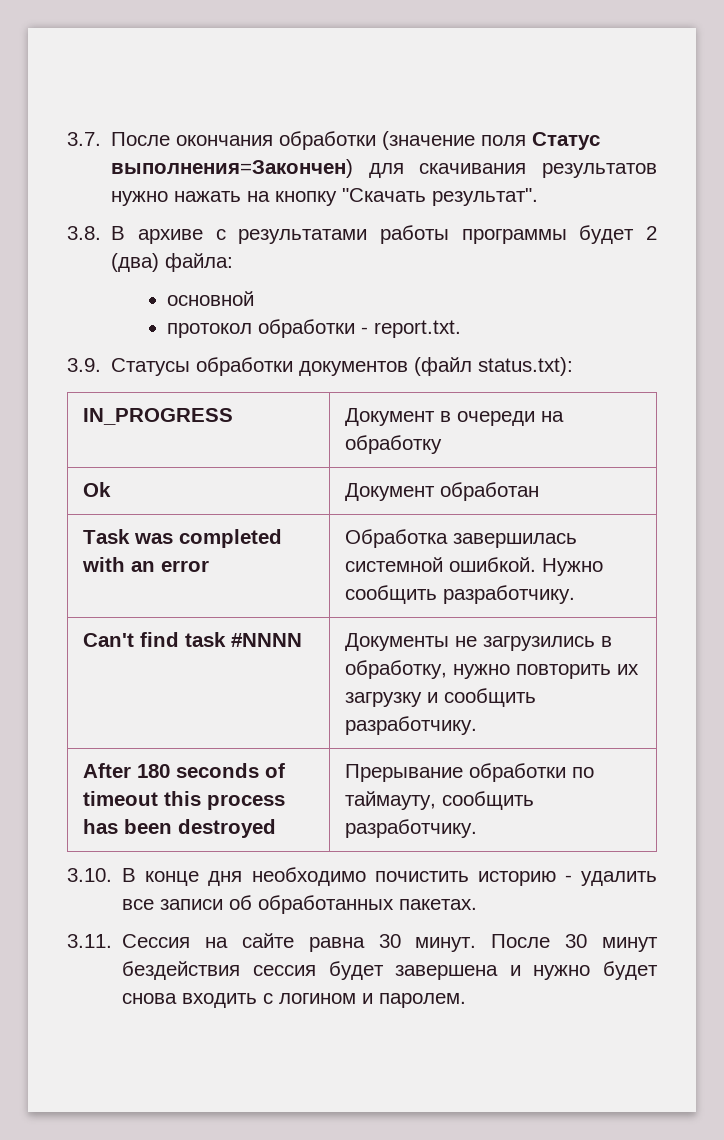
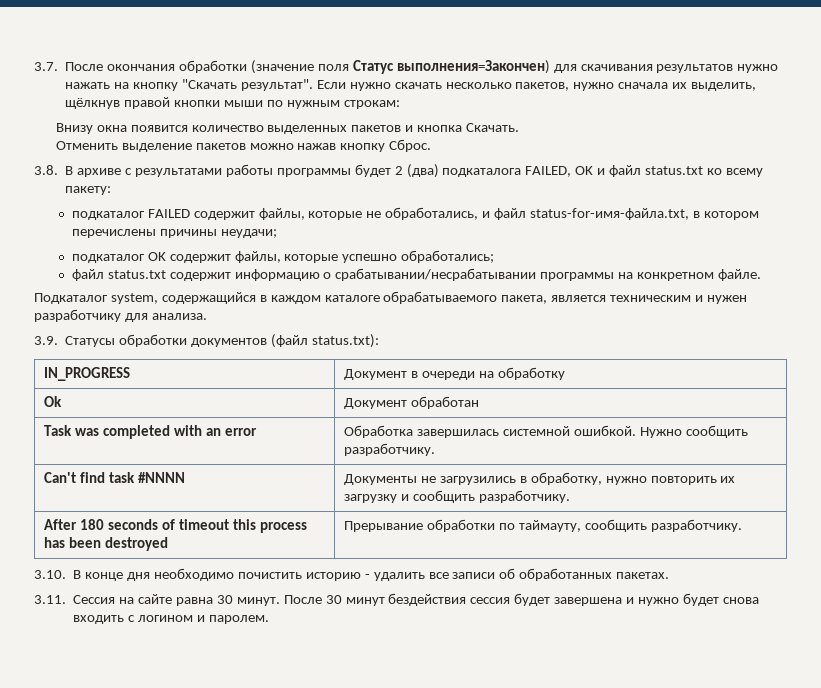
(539, 197) none -> [316,80,757,91] [65,97,400,109] [55,123,520,134] [55,139,432,152] Если нужно скачать несколько пакетов, нужно сначала их выделить, щёлкнув правой кнопки мыши по нужным строкам: // Внизу окна появится количество выделенных пакетов и кнопка Скачать. // Отменить выделение пакетов можно нажав кнопку Сброс.
[165,253,234,272] [167,291,255,306] [167,319,462,338] файла: // основной // протокол обработки - report.txt. -> [442,165,763,177] [65,186,112,195] [71,207,759,220] [71,229,277,238] [71,250,495,263] [71,268,761,281] [34,291,748,304] [34,309,207,322] подкаталога FAILED, OK и файл status.txt ко всему пакету: // подкаталог FAILED содержит файлы, которые не обработались, и файл status-for-имя-файла.txt, в котором перечислены причины неудачи; // подкаталог OK содержит файлы, которые успешно обработались; // файл status.txt содержит информацию о срабатывании/несрабатывании программы на конкретном файле. // Подкаталог system, содержащийся в каждом каталоге обрабатываемого пакета, является техническим и нужен разработчику для анализа.

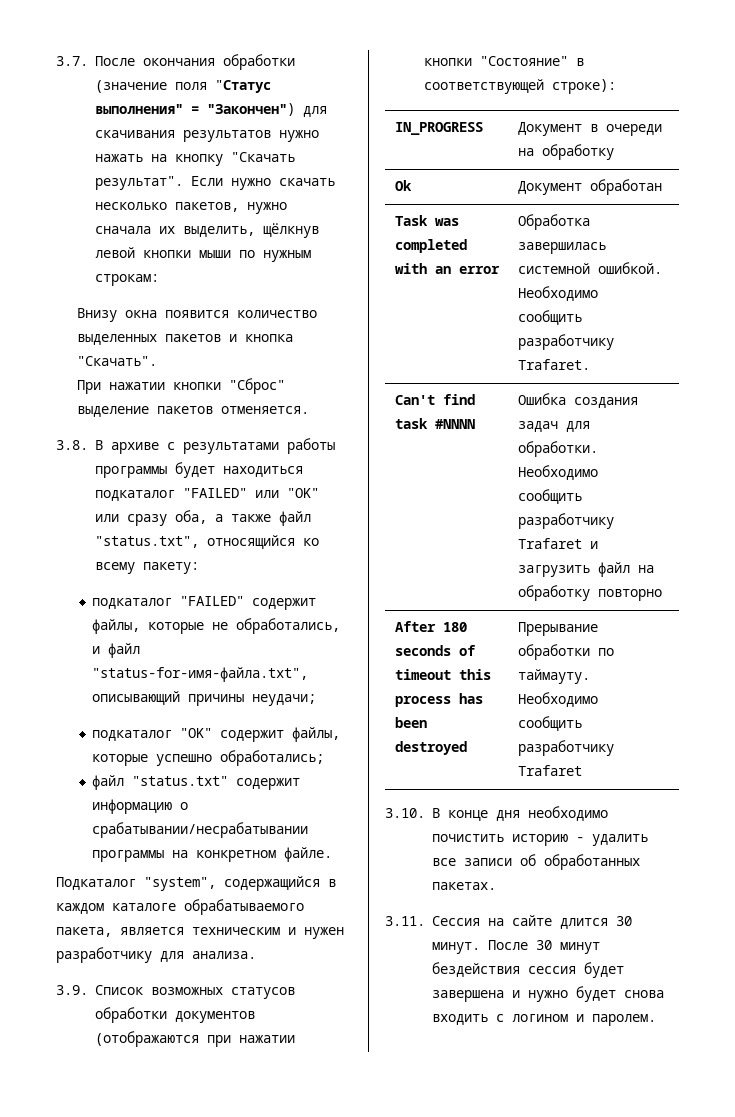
[352,60,550,74] Статус выполнения=Закончен) -> [215,80,271,93] [95,103,295,116] "Статус выполнения" = "Закончен")
[124,97,171,109] правой -> [95,247,135,258] левой
[466,123,520,132] [55,139,432,152] Скачать. // Отменить выделение пакетов можно нажав кнопку Сброс. -> [76,356,157,366] [76,378,285,394] [76,406,309,417] "Скачать". // При нажатии кнопки "Сброс" выделение пакетов отменяется.
[394,164,704,178] 2 (два) подкаталога FAILED, OK и файл status.txt -> [223,466,303,477] [95,488,319,501] [95,510,311,526] [95,535,295,549] находиться подкаталог "FAILED" или "OK" или сразу оба, а также файл "status.txt", относящийся
[147,209,190,218] FAILED -> [180,596,245,606] "FAILED"
[529,208,759,220] [71,229,156,238] status-for-имя-файла.txt, в котором перечислены -> [92,667,309,682] [92,691,181,705] "status-for-имя-файла.txt", описывающий
[147,252,166,261] OK -> [180,728,213,738] "OK"
[107,270,166,279] status.txt -> [132,776,229,786] "status.txt"
[110,293,158,304] system, -> [144,877,216,891] "system",
[65,334,379,348] Статусы обработки документов (файл status.txt): -> [95,985,295,999] [95,1007,255,1023] [95,1031,295,1047] [424,56,584,66] [424,79,616,94] Список возможных статусов обработки документов (отображаются при нажатии кнопки "Состояние" в соответствующей строке):
[639,425,748,438] [344,443,436,456] Нужно сообщить разработчику. -> [517,286,598,301] [517,310,582,325] [517,334,614,350] [517,359,590,370] Необходимо сообщить разработчику Trafaret.
[344,472,736,485] [344,490,570,503] Документы не загрузились в обработку, нужно повторить их загрузку и сообщить разработчику. -> [517,393,638,408] [517,421,590,432] [517,441,598,457] [517,465,598,480] [517,489,582,504] [517,513,614,529] [517,538,598,549] [517,562,654,577] [517,585,662,601] Ошибка создания задач для обработки. Необходимо сообщить разработчику Trafaret и загрузить файл на обработку повторно
[518,519,742,532] таймауту, сообщить разработчику. -> [517,669,590,684] [517,692,598,707] [517,716,582,731] [517,740,614,756] [517,765,582,776] таймауту. Необходимо сообщить разработчику Trafaret
[175,597,213,606] равна -> [560,918,608,929] длится

